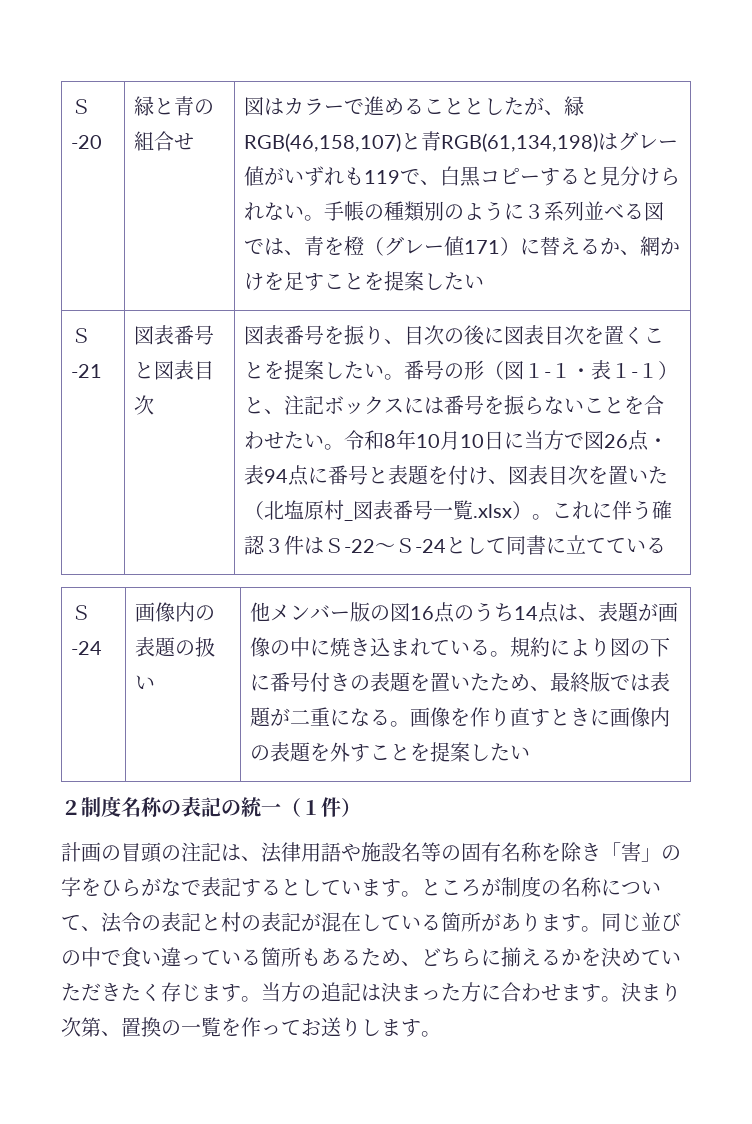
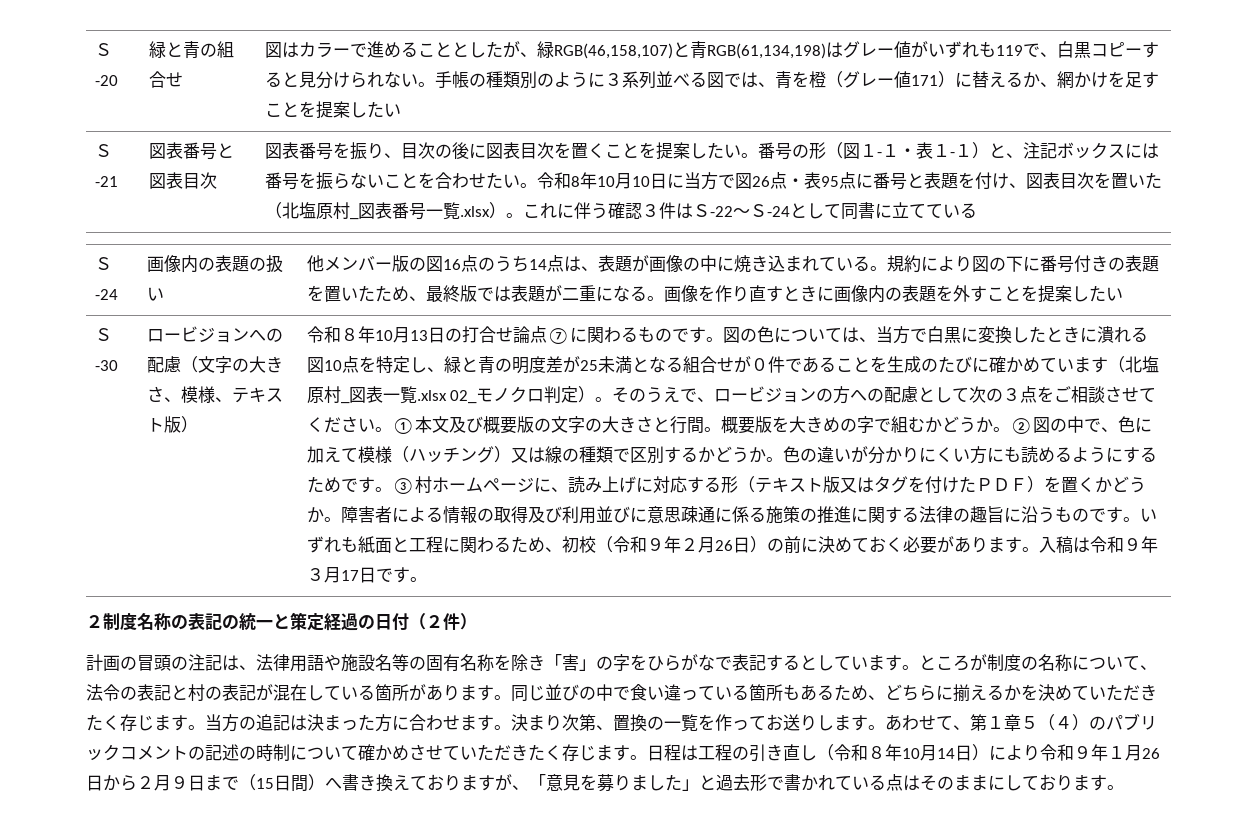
[264,469,289,483] 94 -> [820,176,839,187] 95
(531, 752) none -> [94,328,112,341] [94,360,118,371] [146,326,283,343] [146,356,283,373] [146,386,283,403] [146,416,198,433] [306,326,1148,344] [306,356,1159,374] [306,386,1157,404] [306,416,1152,434] [306,446,1157,464] [306,476,1146,494] [306,506,1157,524] [306,536,1158,554] [306,567,427,583] // Ｓ-30 | ロービジョンへの配慮（文字の大きさ、模様、テキスト版） | 令和８年10月13日の打合せ論点⑦に関わるものです。図の色については、当方で白黒に変換したときに潰れる図10点を特定し、緑と青の明度差が25未満となる組合せが０件であることを生成のたびに確かめています（北塩原村_図表一覧.xlsx 02_モノクロ判定）。そのうえで、ロービジョンの方への配慮として次の３点をご相談させてください。①本文及び概要版の文字の大きさと行間。概要版を大きめの字で組むかどうか。②図の中で、色に加えて模様（ハッチング）又は線の種類で区別するかどうか。色の違いが分かりにくい方にも読めるようにするためです。③村ホームページに、読み上げに対応する形（テキスト版又はタグを付けたＰＤＦ）を置くかどうか。障害者による情報の取得及び利用並びに意思疎通に係る施策の推進に関する法律の趣旨に沿うものです。いずれも紙面と工程に関わるため、初校（令和９年２月26日）の前に決めておく必要があります。入稿は令和９年３月17日です。
[281,798,321,817] （１ -> [273,612,443,631] と策定経過の日付（２
(441, 1034) none -> [885,713,1157,731] [86,744,1160,762] [86,774,1124,792] あわせて、第１章５（４）のパブリックコメントの記述の時制について確かめさせていただきたく存じます。日程は工程の引き直し（令和８年10月14日）により令和９年１月26日から２月９日まで（15日間）へ書き換えておりますが、「意見を募りました」と過去形で書かれている点はそのままにしております。

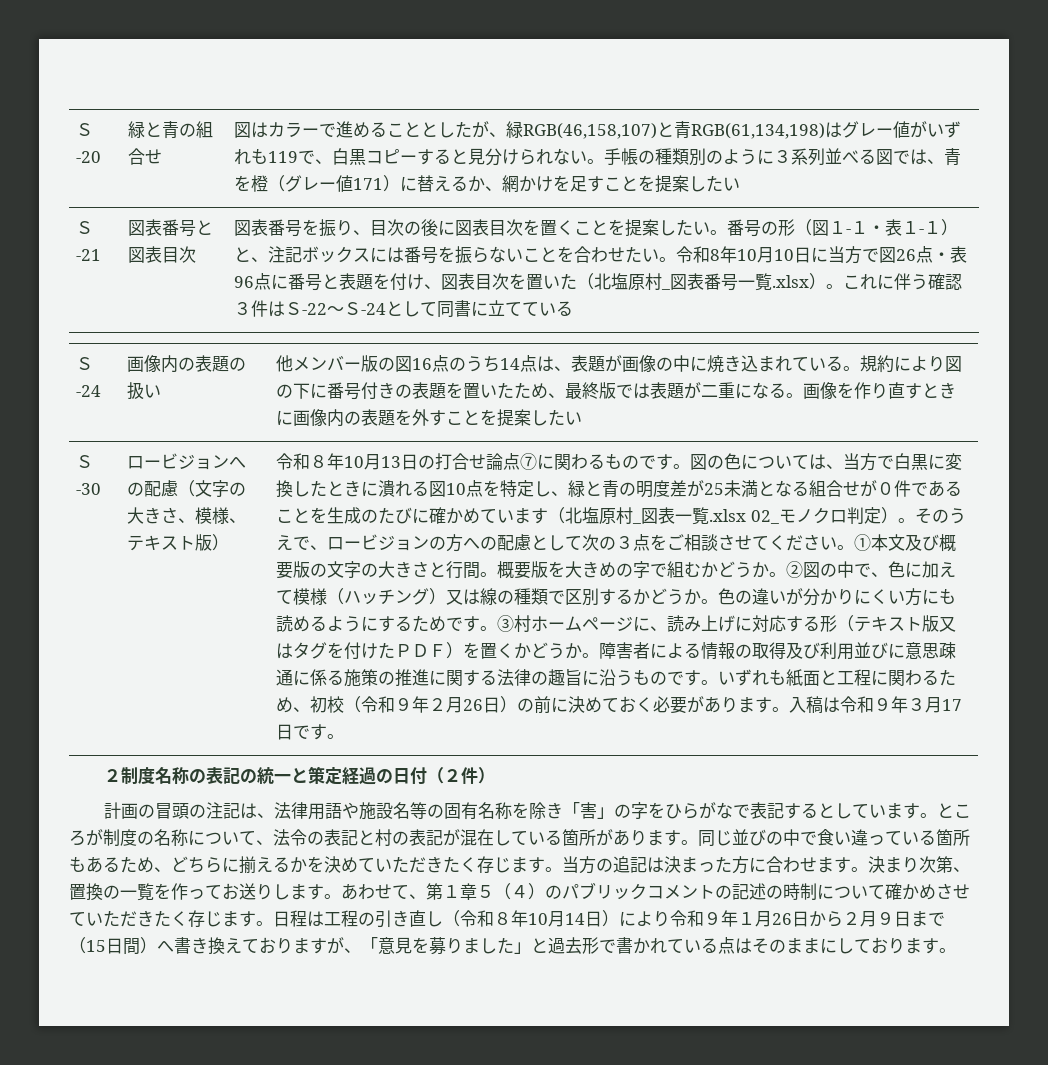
[820,176,839,187] 95 -> [234,276,255,288] 96

